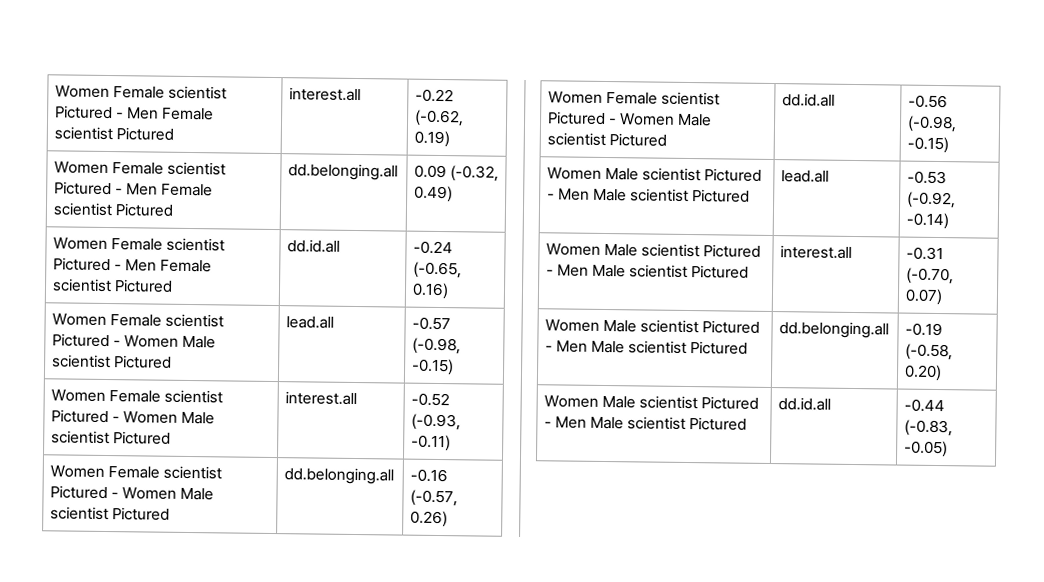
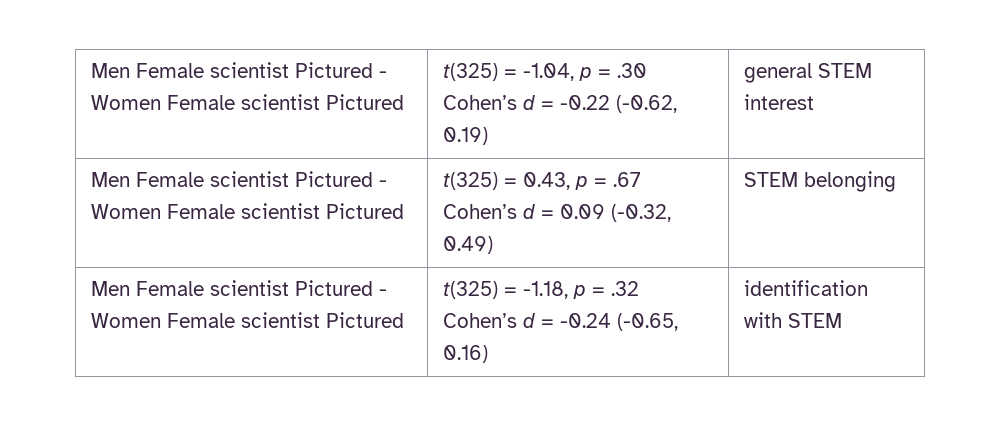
[54,85,228,100] [54,105,215,121] [53,126,174,141] [288,87,361,102] [414,88,454,103] [413,109,464,127] [413,130,450,148] [53,161,227,176] [53,181,214,197] [52,202,174,217] [287,163,398,181] [413,164,499,182] [413,185,453,203] [52,237,226,252] [52,257,213,273] [51,278,173,293] [286,239,340,253] [412,240,453,255] [412,261,462,279] [411,282,449,300] [51,313,225,328] [51,333,217,349] [51,354,172,369] [285,316,334,329] [411,316,451,331] [411,337,461,355] [410,358,454,376] [50,389,224,404] [50,409,216,425] [50,430,171,445] [284,391,357,406] [410,392,450,407] [410,413,461,431] [410,434,451,452] [49,465,223,480] [49,485,215,501] [49,506,170,521] [283,467,394,485] [409,468,448,483] [409,489,458,507] [409,510,448,528] [547,91,721,106] [547,111,713,127] [546,132,667,147] [781,93,835,107] [907,94,948,109] [906,115,957,133] [906,136,949,154] [546,167,763,182] [546,188,751,203] [780,170,829,183] [906,170,947,185] [906,191,956,209] [905,212,949,230] [545,243,762,258] [545,264,750,279] [779,245,852,259] [905,246,944,261] [905,267,954,285] [904,288,943,306] [544,319,761,334] [544,340,749,355] [778,321,889,339] [904,322,943,337] [904,343,953,361] [903,364,942,382] [543,395,760,410] [543,416,748,431] [777,397,831,411] [903,398,945,413] [903,419,953,437] [903,440,948,458] Women Female scientist Pictured - Men Female scientist Pictured | interest.all | -0.22 (-0.62, 0.19) // Women Female scientist Pictured - Men Female scientist Pictured | dd.belonging.all | 0.09 (-0.32, 0.49) // Women Female scientist Pictured - Men Female scientist Pictured | dd.id.all | -0.24 (-0.65, 0.16) // Women Female scientist Pictured - Women Male scientist Pictured | lead.all | -0.57 (-0.98, -0.15) // Women Female scientist Pictured - Women Male scientist Pictured | interest.all | -0.52 (-0.93, -0.11) // Women Female scientist Pictured - Women Male scientist Pictured | dd.belonging.all | -0.16 (-0.57, 0.26) // Women Female scientist Pictured - Women Male scientist Pictured | dd.id.all | -0.56 (-0.98, -0.15) // Women Male scientist Pictured - Men Male scientist Pictured | lead.all | -0.53 (-0.92, -0.14) // Women Male scientist Pictured - Men Male scientist Pictured | interest.all | -0.31 (-0.70, 0.07) // Women Male scientist Pictured - Men Male scientist Pictured | dd.belonging.all | -0.19 (-0.58, 0.20) // Women Male scientist Pictured - Men Male scientist Pictured | dd.id.all | -0.44 (-0.83, -0.05) -> [90,62,387,78] [90,94,404,110] [442,63,647,81] [442,95,677,113] [442,127,488,145] [743,63,872,83] [743,94,814,110] [90,171,387,187] [90,203,404,219] [442,172,641,190] [442,204,671,222] [442,236,493,254] [743,171,896,192] [90,280,387,296] [90,312,404,328] [442,281,639,299] [442,313,678,331] [442,345,488,363] [743,280,868,296] [743,312,842,328] Men Female scientist Pictured - Women Female scientist Pictured | t(325) = -1.04, p = .30 Cohen’s d = -0.22 (-0.62, 0.19) | general STEM interest // Men Female scientist Pictured - Women Female scientist Pictured | t(325) = 0.43, p = .67 Cohen’s d = 0.09 (-0.32, 0.49) | STEM belonging // Men Female scientist Pictured - Women Female scientist Pictured | t(325) = -1.18, p = .32 Cohen’s d = -0.24 (-0.65, 0.16) | identification with STEM

